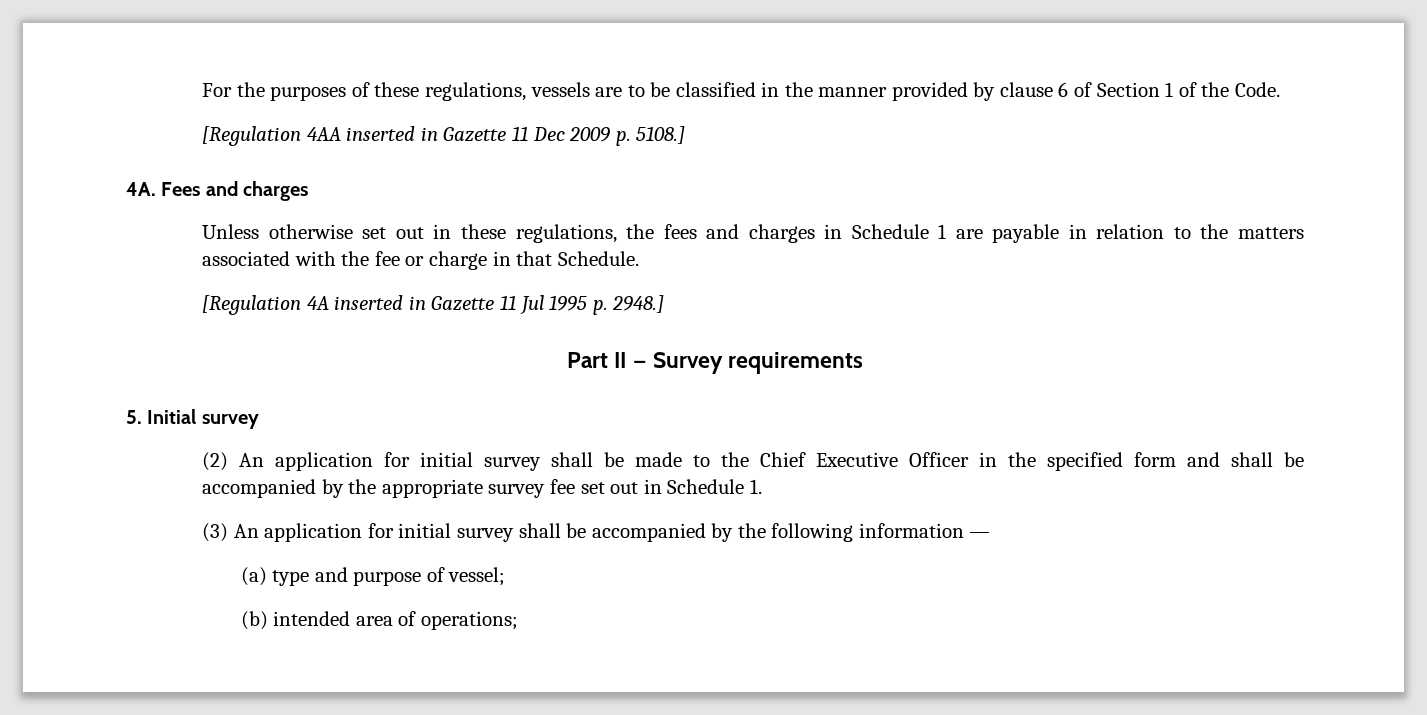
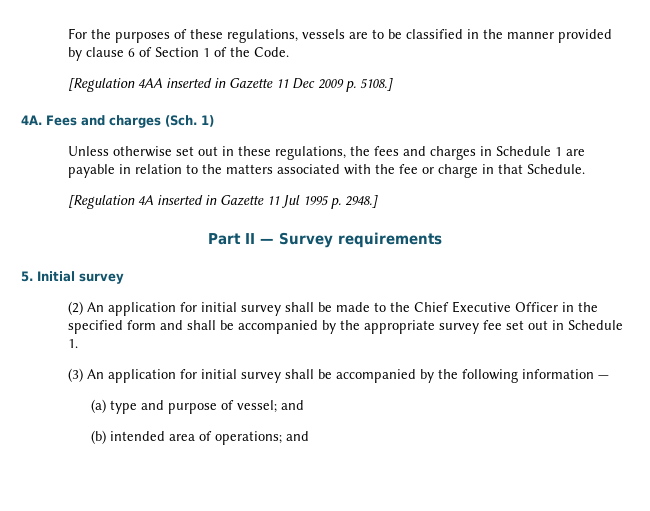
(309, 191) none -> [165,115,214,127] (Sch. 1)
(506, 576) none -> [281,400,305,410] and
(518, 620) none -> [286,431,310,441] and

